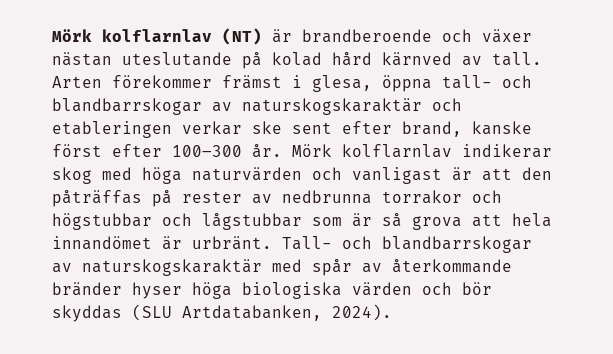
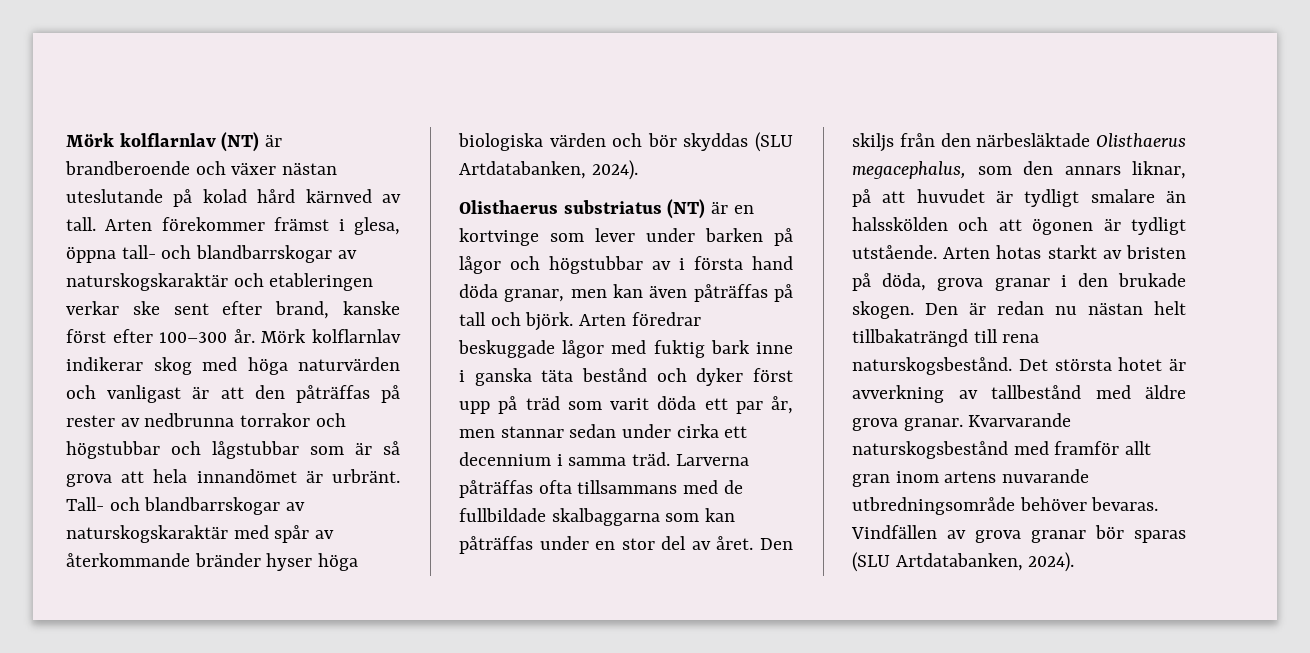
(392, 312) none -> [459,199,754,219] [459,228,793,246] [459,256,793,274] [459,284,793,302] [459,312,701,331] [458,340,793,358] [459,368,793,386] [459,396,793,414] [459,424,748,438] [459,452,749,466] [459,480,743,498] [459,508,736,526] [459,536,793,554] [852,133,1186,152] [852,161,1186,179] [852,189,1186,207] [852,217,1186,235] [852,245,1186,259] [852,273,1186,291] [852,301,1186,319] [852,329,1040,347] [852,357,1186,375] [852,385,1186,403] [852,413,1072,431] [852,441,1152,459] [852,469,1090,487] [852,497,1159,515] [851,525,1186,543] [852,552,1075,572] // Olisthaerus substriatus (NT) är en kortvinge som lever under barken på lågor och högstubbar av i första hand döda granar, men kan även påträffas på tall och björk. Arten föredrar beskuggade lågor med fuktig bark inne i ganska täta bestånd och dyker först upp på träd som varit döda ett par år, men stannar sedan under cirka ett decennium i samma träd. Larverna påträffas ofta tillsammans med de fullbildade skalbaggarna som kan påträffas under en stor del av året. Den skiljs från den närbesläktade Olisthaerus megacephalus, som den annars liknar, på att huvudet är tydligt smalare än halsskölden och att ögonen är tydligt utstående. Arten hotas starkt av bristen på döda, grova granar i den brukade skogen. Den är redan nu nästan helt tillbakaträngd till rena naturskogsbestånd. Det största hotet är avverkning av tallbestånd med äldre grova granar. Kvarvarande naturskogsbestånd med framför allt gran inom artens nuvarande utbredningsområde behöver bevaras. Vindfällen av grova granar bör sparas (SLU Artdatabanken, 2024).

